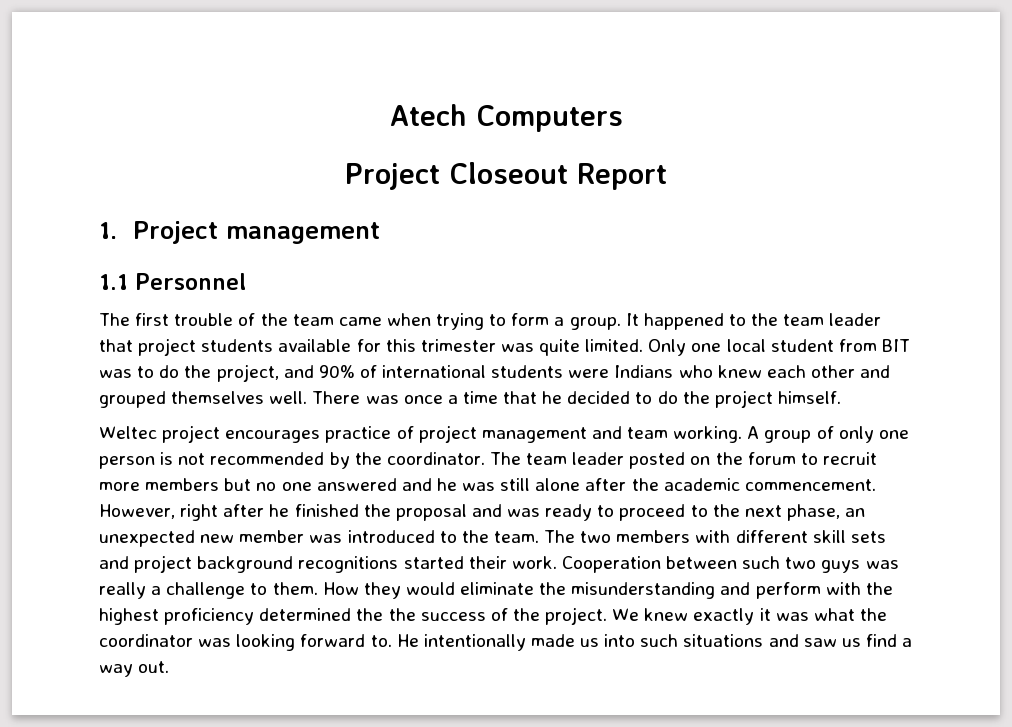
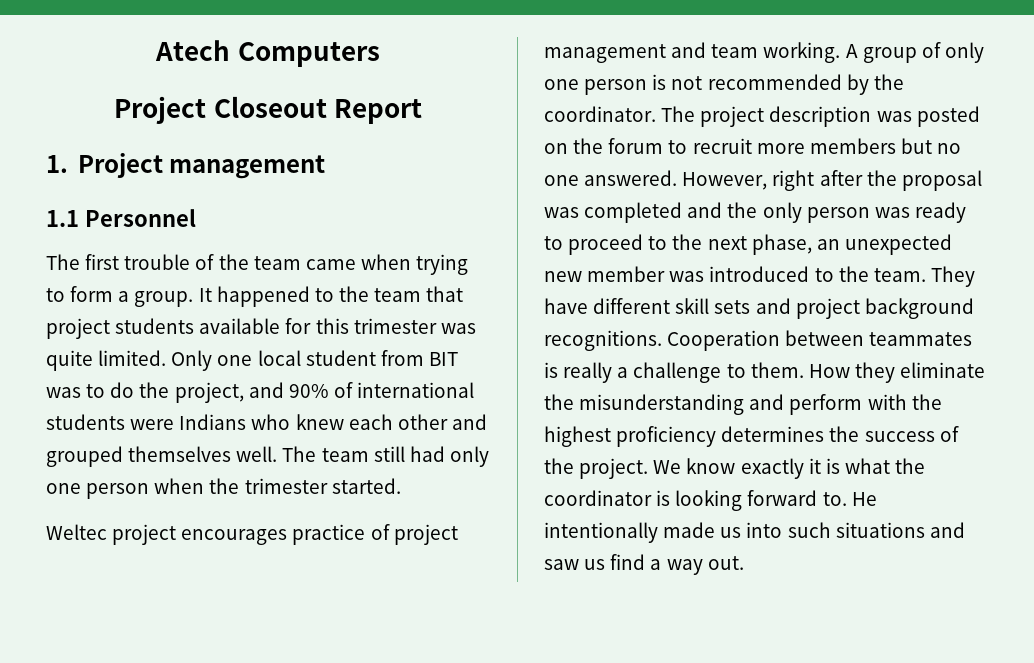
[829,313,882,326] leader -> (422, 295) none
[312,390,841,408] There was once a time that he decided to do the project himself. -> [282,446,489,467] [46,478,401,499] The team still had only one person when the trimester started.
[526,452,625,465] team leader -> [700,106,912,127] project description was
[316,478,876,491] [99,504,502,521] answered and he was still alone after the academic commencement. However, right after he finished the proposal and -> [584,170,982,191] [544,202,870,223] answered. However, right after the proposal was completed and the only person
[544,530,731,543] The two members with -> [930,266,975,287] [544,298,588,314] They have
[298,556,899,573] recognitions started their work. Cooperation between such two guys was -> [544,330,973,351] [544,362,558,378] recognitions. Cooperation between teammates is
[405,582,455,595] would -> (895, 372) none
[259,608,384,621] determined the -> [721,426,825,442] determines
[644,608,689,621] knew -> [686,458,736,474] know
[775,612,809,621] was -> [825,458,840,474] is
[198,638,232,647] was -> [656,490,671,506] is

